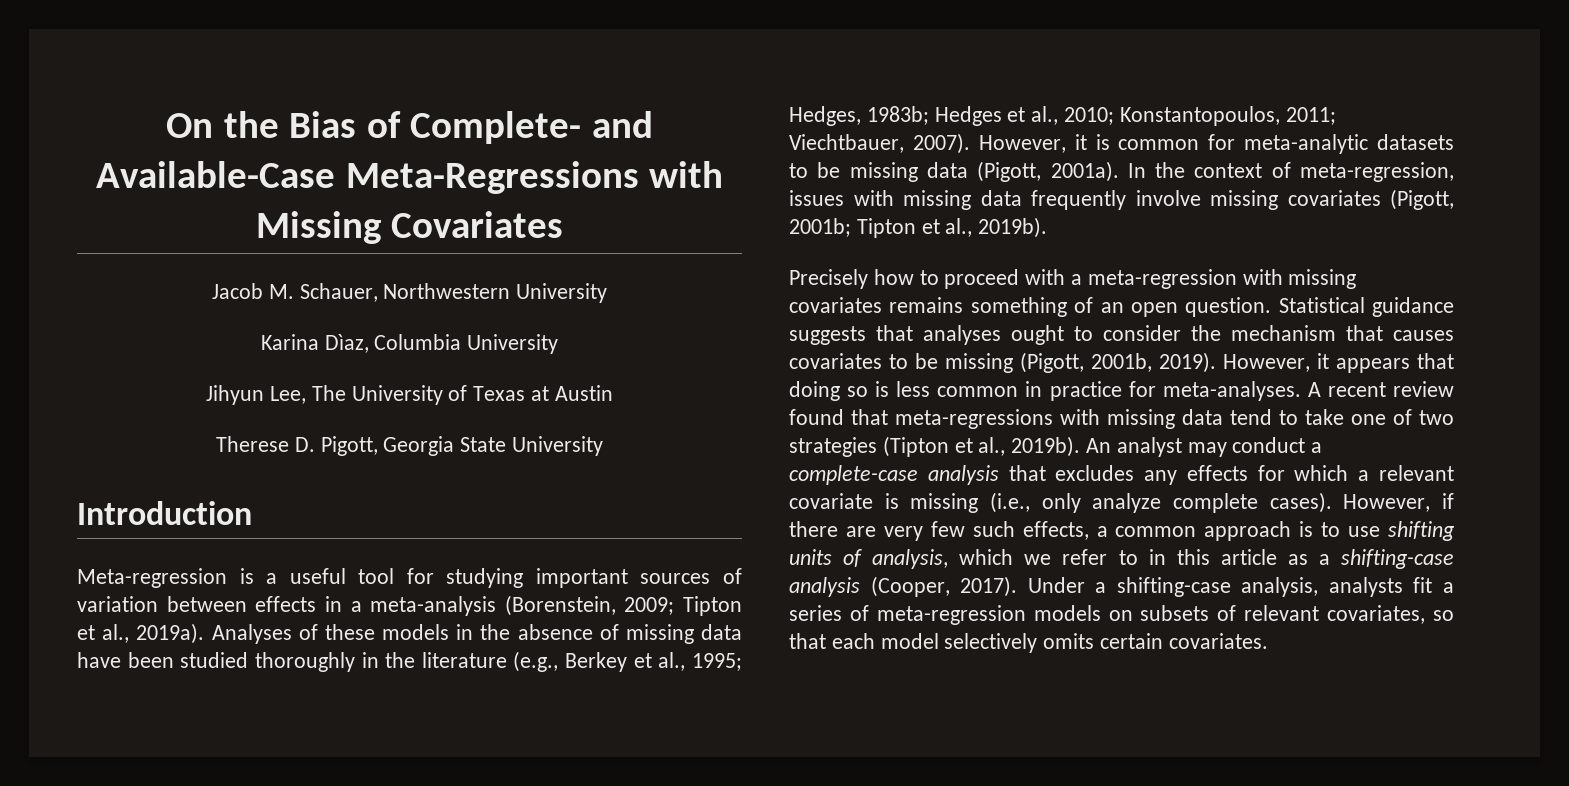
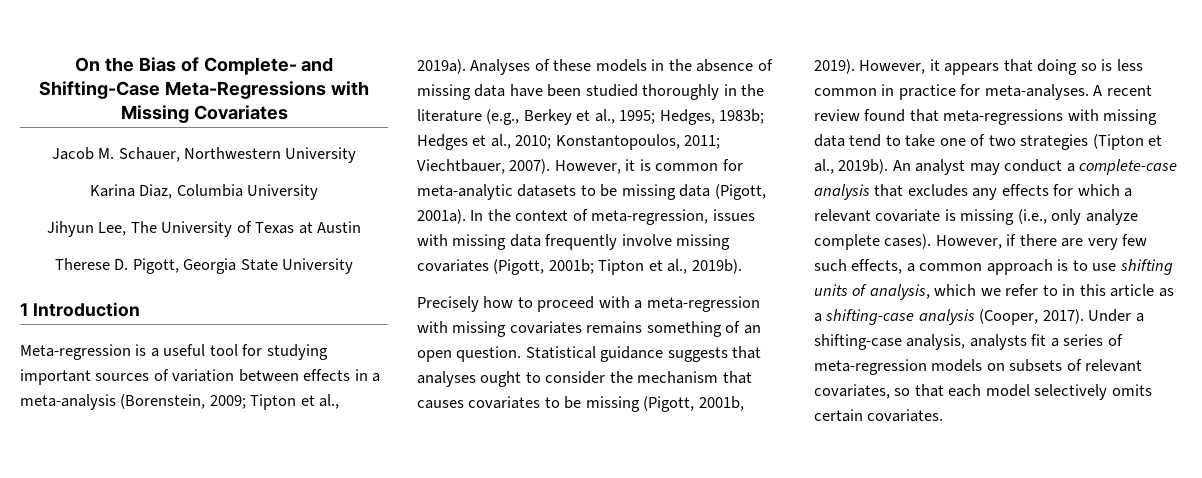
[95,161,335,188] Available-Case -> [39,81,161,99] Shifting-Case
[324,334,369,353] Dìaz, -> [139,184,173,199] Diaz,
(604, 446) none -> [20,303,28,316] 1

